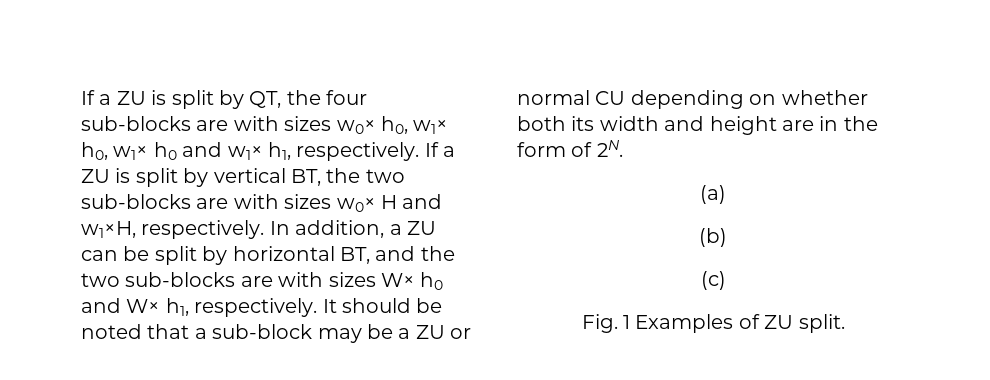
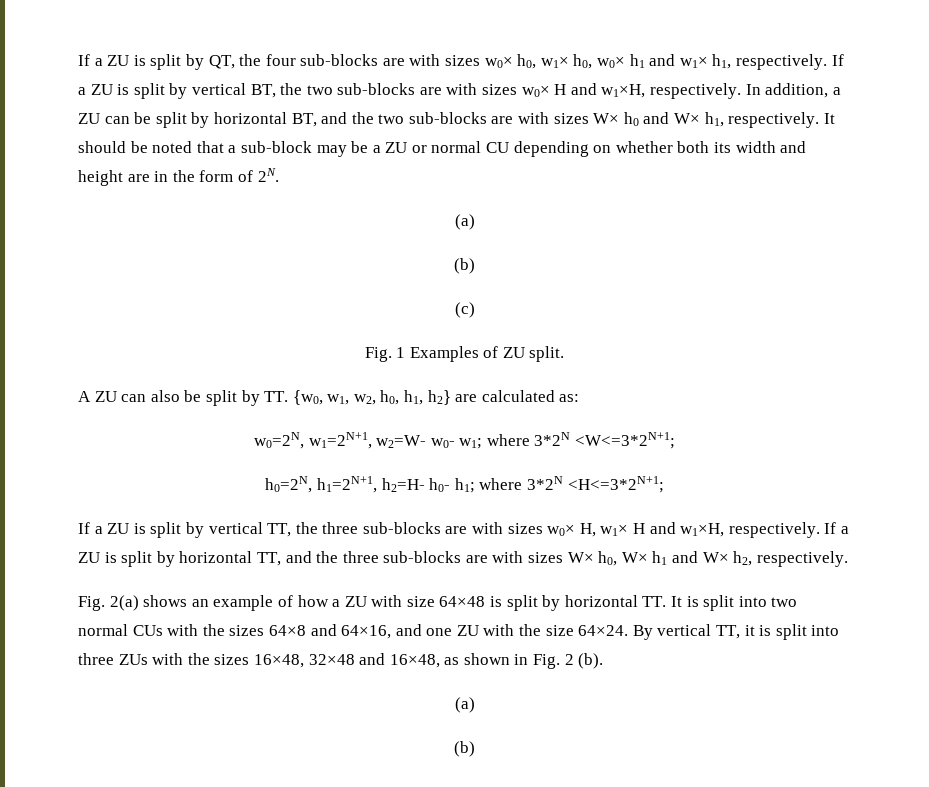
[113,142,177,160] w1× h0 -> [597,54,645,68] w0× h1
(845, 323) none -> [78,390,580,406] [253,432,676,449] [265,476,664,493] [78,522,849,538] [78,551,848,567] [78,595,798,611] [78,624,840,640] [78,653,604,669] [454,697,475,713] [454,741,475,757] // A ZU can also be split by TT. {w0, w1, w2, h0, h1, h2} are calculated as: // w0=2N, w1=2N+1, w2=W- w0- w1; where 3*2N <W<=3*2N+1; // h0=2N, h1=2N+1, h2=H- h0- h1; where 3*2N <H<=3*2N+1; // If a ZU is split by vertical TT, the three sub-blocks are with sizes w0× H, w1× H and w1×H, respectively. If a ZU is split by horizontal TT, and the three sub-blocks are with sizes W× h0, W× h1 and W× h2, respectively. // Fig. 2(a) shows an example of how a ZU with size 64×48 is split by horizontal TT. It is split into two normal CUs with the sizes 64×8 and 64×16, and one ZU with the size 64×24. By vertical TT, it is split into three ZUs with the sizes 16×48, 32×48 and 16×48, as shown in Fig. 2 (b). // (a) // (b)

